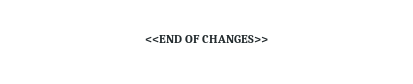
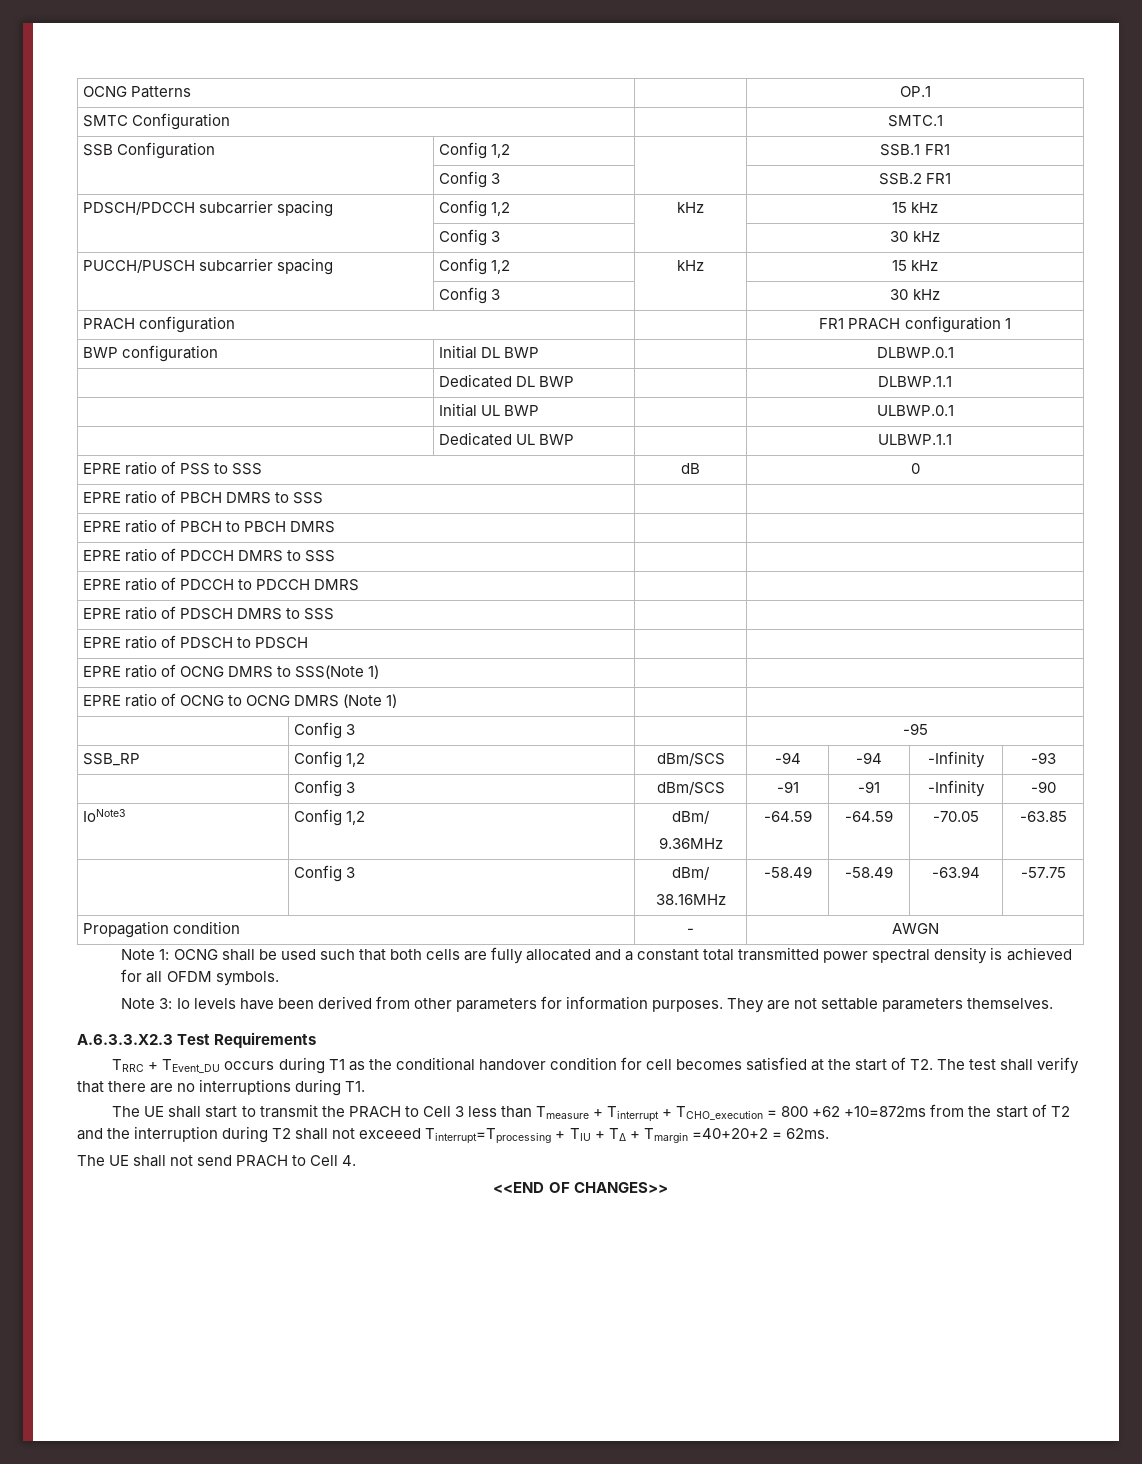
(144, 39) none -> [83,86,192,98] [899,86,931,97] [83,113,231,130] [887,115,943,127] [83,142,216,159] [439,142,511,159] [880,144,950,156] [439,171,501,188] [878,173,952,185] [83,200,334,217] [439,200,511,217] [677,202,704,213] [891,202,939,213] [439,229,501,246] [890,231,940,242] [83,258,334,275] [439,258,511,275] [677,260,704,271] [891,260,939,271] [439,287,501,304] [890,289,940,300] [83,316,236,333] [819,316,1011,333] [83,345,219,362] [439,345,540,359] [876,347,954,358] [439,374,575,388] [878,376,952,387] [439,403,540,417] [876,405,954,416] [439,432,575,446] [878,434,952,445] [83,461,263,475] [681,463,700,474] [910,463,920,474] [83,490,324,504] [83,519,336,533] [83,548,336,562] [83,577,360,591] [83,606,335,620] [83,635,309,649] [83,664,380,679] [83,693,398,708] [294,722,356,739] [902,723,928,735] [83,753,141,766] [294,751,366,768] [656,752,725,766] [774,752,801,764] [856,752,882,764] [928,751,985,768] [1030,752,1056,764] [294,780,356,797] [656,781,725,795] [776,781,799,793] [858,781,880,793] [928,780,985,797] [1030,781,1056,793] [83,809,126,822] [294,809,366,826] [672,810,710,824] [658,837,723,849] [763,810,812,822] [845,810,893,822] [933,811,979,822] [1019,811,1067,822] [294,865,356,882] [672,866,710,880] [655,894,726,905] [763,866,812,878] [845,866,893,878] [932,866,980,878] [1020,867,1066,878] [83,921,241,938] [687,928,694,934] [891,923,939,934] [121,947,1072,964] [121,969,279,986] [121,996,1054,1013] [77,1032,317,1048] [112,1057,1080,1074] [77,1079,366,1096] [112,1104,1070,1122] [77,1126,829,1144] [77,1155,357,1167] OCNG Patterns | | OP.1 // SMTC Configuration | | SMTC.1 // SSB Configuration | Config 1,2 | | SSB.1 FR1 // | Config 3 | | SSB.2 FR1 // PDSCH/PDCCH subcarrier spacing | Config 1,2 | kHz | 15 kHz // | Config 3 | | 30 kHz // PUCCH/PUSCH subcarrier spacing | Config 1,2 | kHz | 15 kHz // | Config 3 | | 30 kHz // PRACH configuration | | FR1 PRACH configuration 1 // BWP configuration | Initial DL BWP | | DLBWP.0.1 // | Dedicated DL BWP | | DLBWP.1.1 // | Initial UL BWP | | ULBWP.0.1 // | Dedicated UL BWP | | ULBWP.1.1 // EPRE ratio of PSS to SSS | dB | 0 // EPRE ratio of PBCH DMRS to SSS | | // EPRE ratio of PBCH to PBCH DMRS | | // EPRE ratio of PDCCH DMRS to SSS | | // EPRE ratio of PDCCH to PDCCH DMRS | | // EPRE ratio of PDSCH DMRS to SSS | | // EPRE ratio of PDSCH to PDSCH | | // EPRE ratio of OCNG DMRS to SSS(Note 1) | | // EPRE ratio of OCNG to OCNG DMRS (Note 1) | | // | Config 3 | | -95 // SSB_RP | Config 1,2 | dBm/SCS | -94 | -94 | -Infinity | -93 // | Config 3 | dBm/SCS | -91 | -91 | -Infinity | -90 // IoNote3 | Config 1,2 | dBm/ // 9.36MHz | -64.59 | -64.59 | -70.05 | -63.85 // | Config 3 | dBm/ // 38.16MHz | -58.49 | -58.49 | -63.94 | -57.75 // Propagation condition | - | AWGN // Note 1: OCNG shall be used such that both cells are fully allocated and a constant total transmitted power spectral density is achieved for all OFDM symbols. // Note 3: Io levels have been derived from other parameters for information purposes. They are not settable parameters themselves. // A.6.3.3.X2.3 Test Requirements // TRRC + TEvent_DU occurs during T1 as the conditional handover condition for cell becomes satisfied at the start of T2. The test shall verify that there are no interruptions during T1. // The UE shall start to transmit the PRACH to Cell 3 less than Tmeasure + Tinterrupt + TCHO_execution = 800 +62 +10=872ms from the start of T2 and the interruption during T2 shall not exceeed Tinterrupt=Tprocessing + TIU + T∆ + Tmargin =40+20+2 = 62ms. // The UE shall not send PRACH to Cell 4. //

